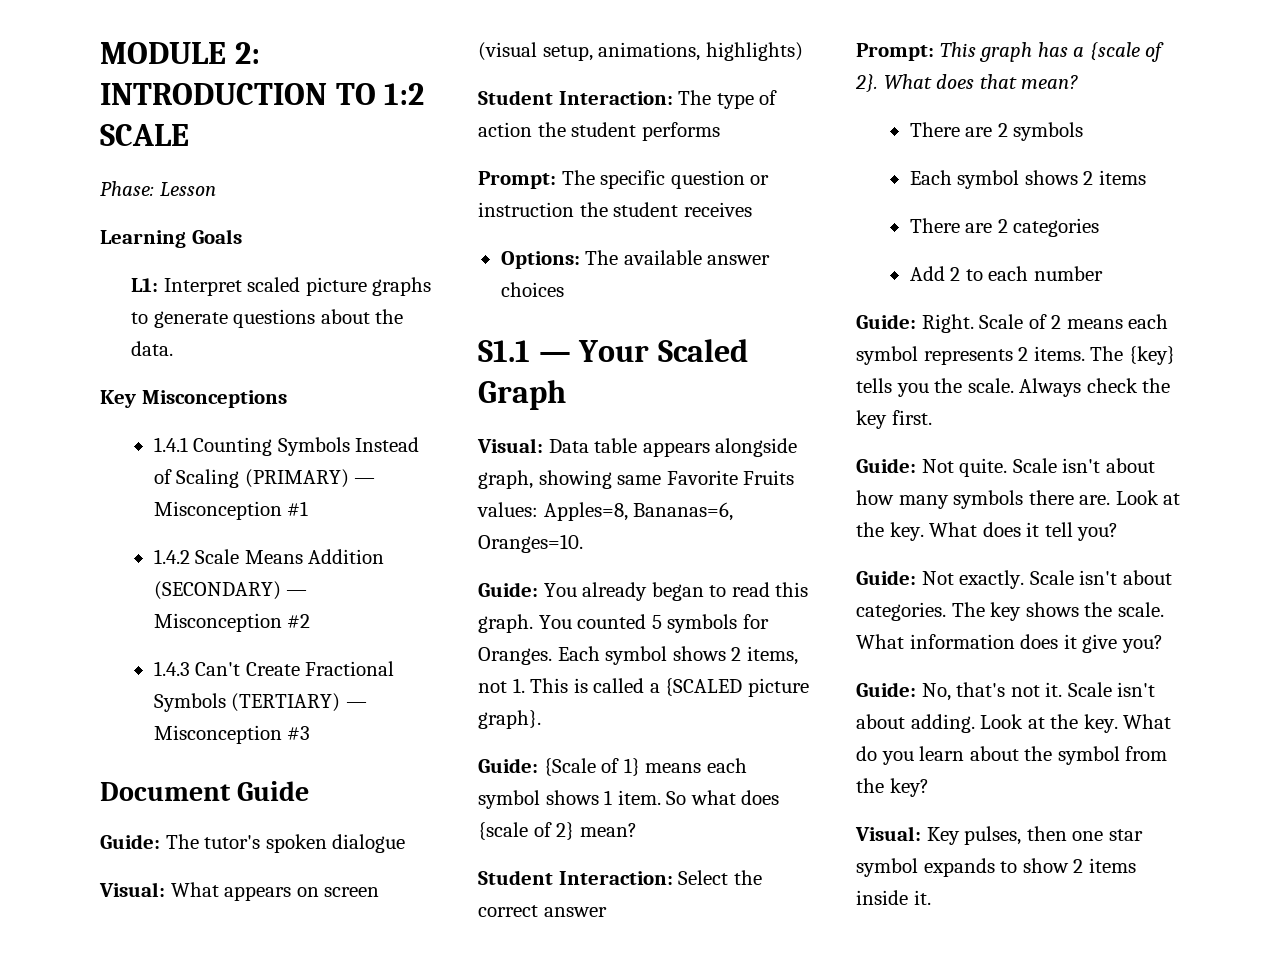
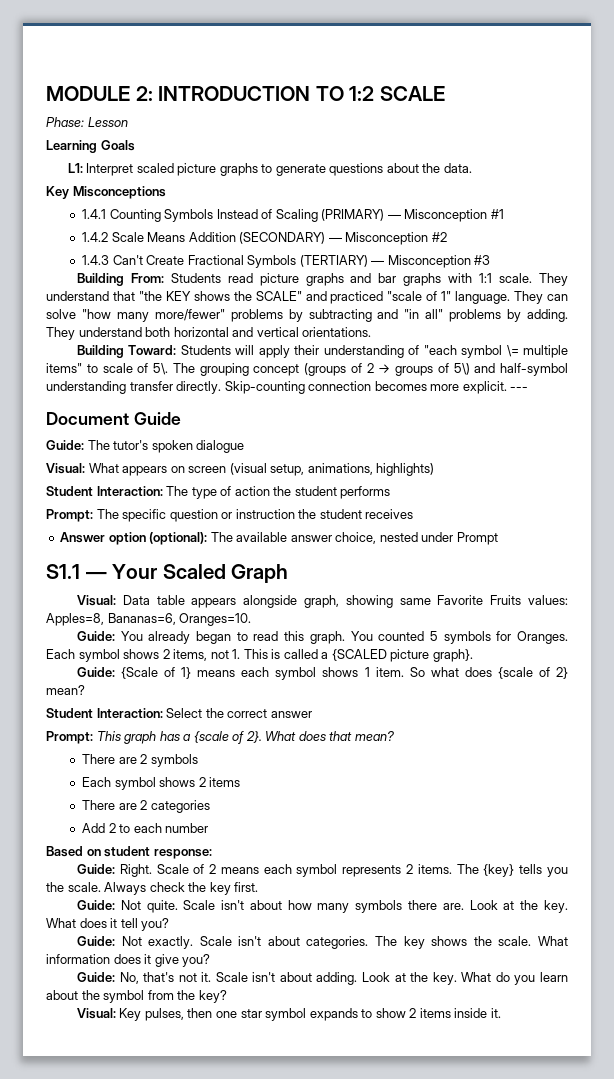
(311, 733) none -> [76,273,568,286] [46,291,568,304] [46,309,569,322] [46,327,372,340] [76,345,568,358] [46,363,568,376] [46,381,529,394] // Building From: Students read picture graphs and bar graphs with 1:1 scale. They understand that "the KEY shows the SCALE" and practiced "scale of 1" language. They can solve "how many more/fewer" problems by subtracting and "in all" problems by adding. They understand both horizontal and vertical orientations. // Building Toward: Students will apply their understanding of "each symbol \= multiple items" to scale of 5\. The grouping concept (groups of 2 → groups of 5\) and half-symbol understanding transfer directly. Skip-counting connection becomes more explicit. ---
[500,250,771,269] [500,282,564,297] Options: The available answer choices -> [60,532,498,545] Answer option (optional): The available answer choice, nested under Prompt
(1103, 273) none -> [46,846,212,859] // Based on student response:

